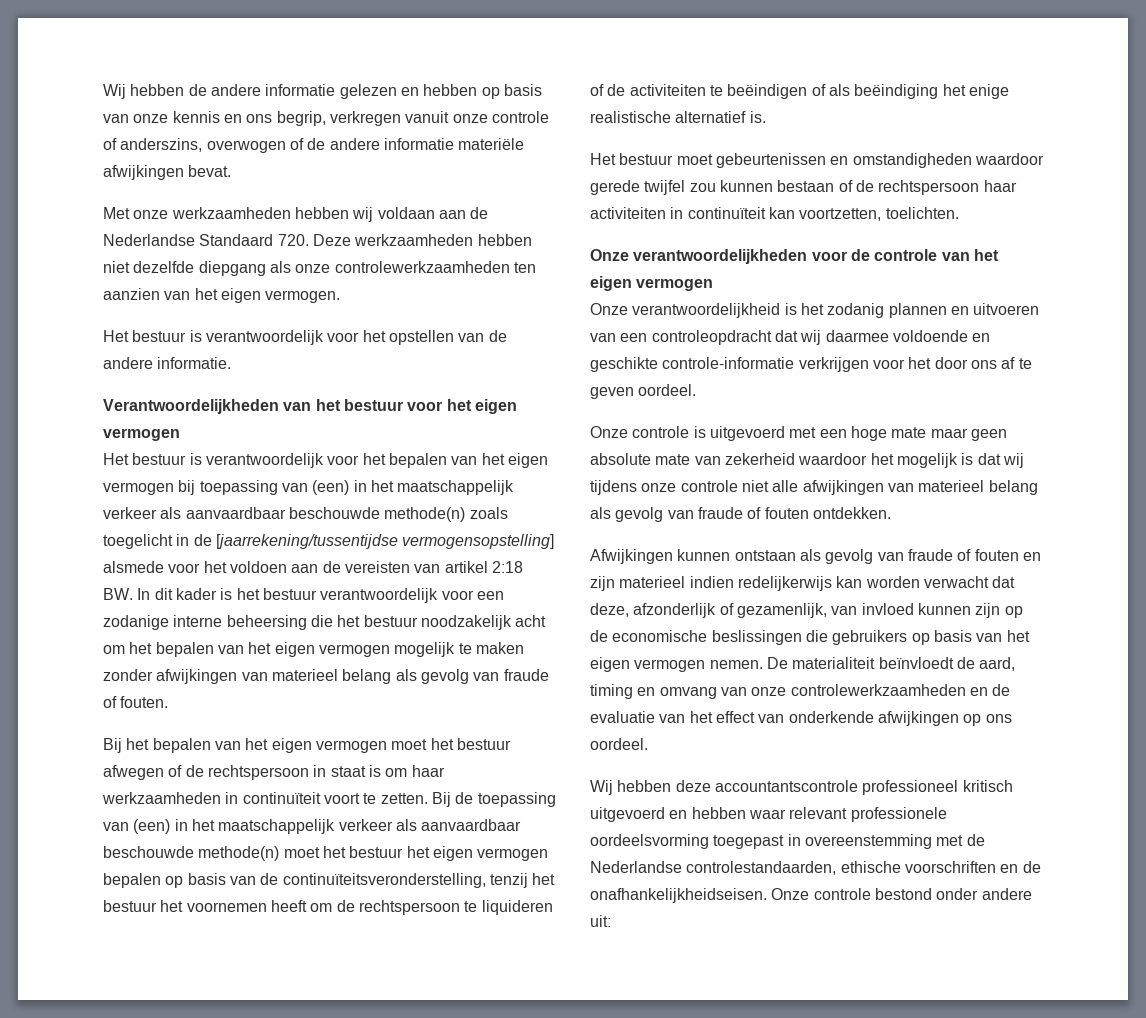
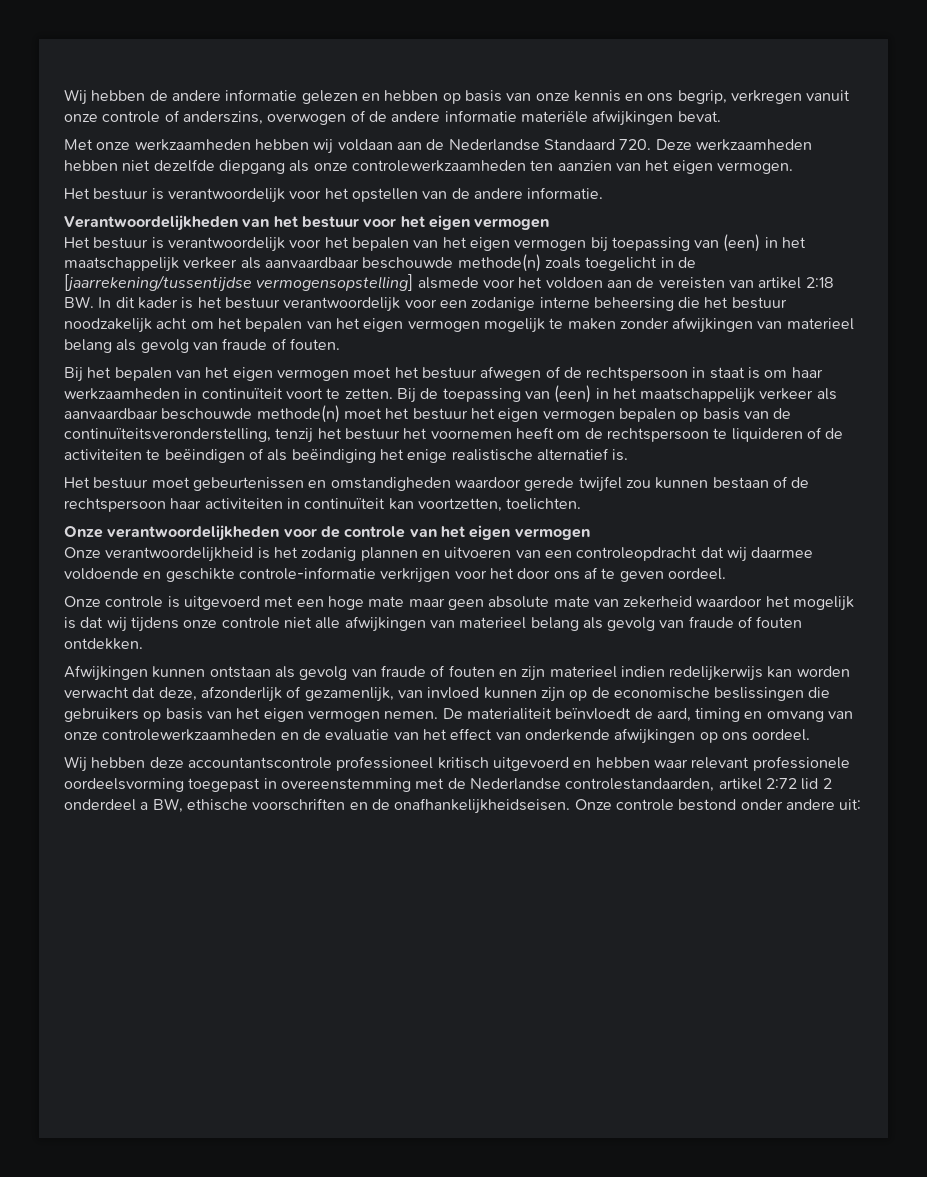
(837, 868) none -> [718,778,832,790] [64,798,183,813] artikel 2:72 lid 2 onderdeel a BW,

